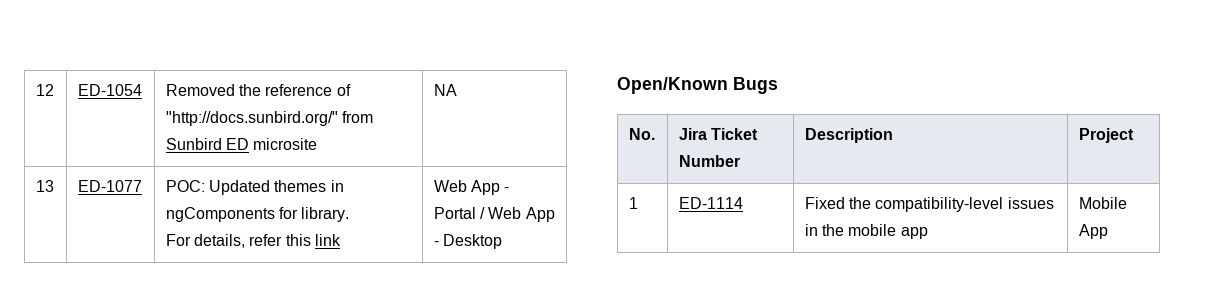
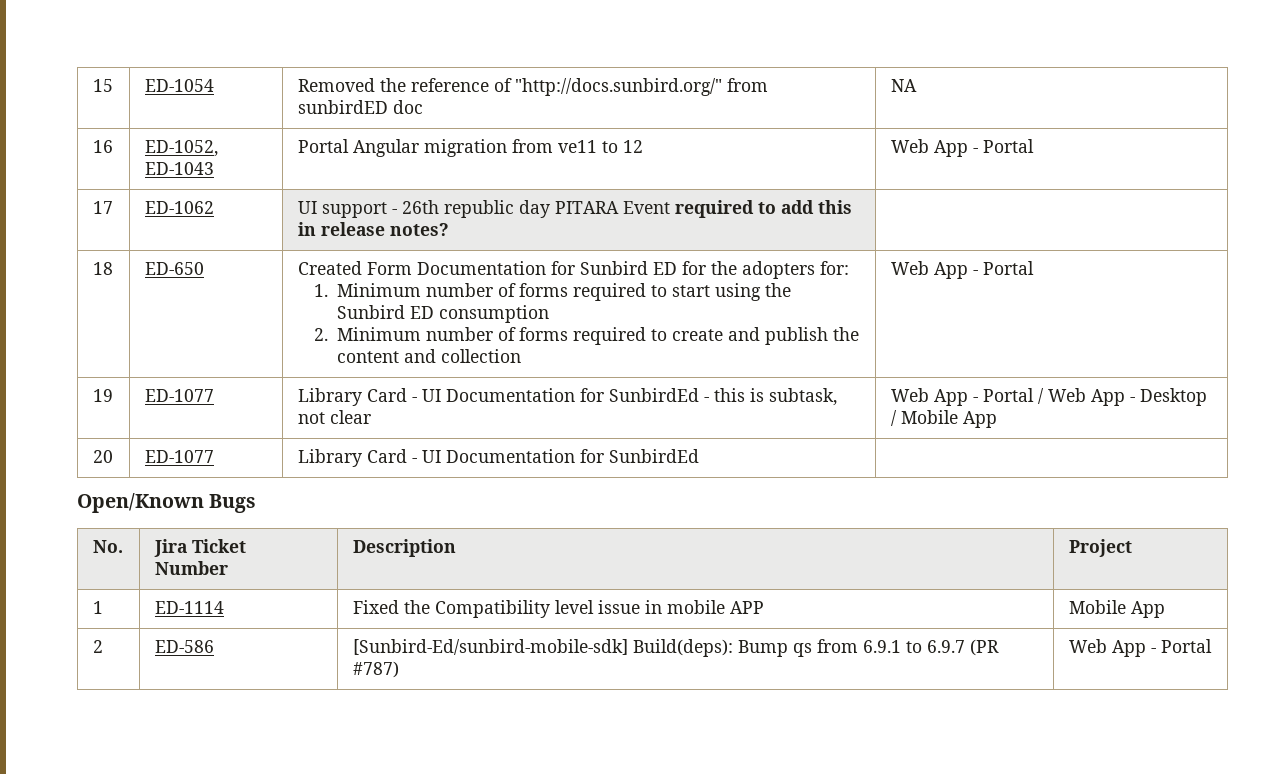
[35,84,54,96] 12 -> [92,79,113,92] 15
[165,138,318,150] [433,84,457,96] [35,180,54,192] [77,180,142,192] [165,180,344,195] [165,207,350,222] [165,234,341,248] Sunbird ED microsite | NA // 13 | ED-1077 | POC: Updated themes in ngComponents for library. // For details, refer this link -> [297,100,423,114] [890,79,917,92] [92,140,113,153] [144,140,218,157] [144,162,214,175] [297,139,643,157] [890,139,1034,157] [92,201,113,214] [144,201,214,214] [297,200,852,218] [297,222,449,236] [92,262,113,275] [144,262,204,275] [297,261,849,279] [313,283,791,301] [336,305,549,323] [313,327,859,345] [336,349,521,363] [890,261,1034,279] [92,389,113,402] [144,389,214,402] [297,388,837,406] [297,410,371,424] sunbirdED doc | NA // 16 | ED-1052, ED-1043 | Portal Angular migration from ve11 to 12 | Web App - Portal // 17 | ED-1062 | UI support - 26th republic day PITARA Event required to add this in release notes? | // 18 | ED-650 | Created Form Documentation for Sunbird ED for the adopters for: // 1. Minimum number of forms required to start using the Sunbird ED consumption // 2. Minimum number of forms required to create and publish the content and collection | Web App - Portal // 19 | ED-1077 | Library Card - UI Documentation for SunbirdEd - this is subtask, not clear
(502, 241) none -> [890,410,997,428] [92,450,113,463] [144,450,214,463] [297,449,699,467] / Mobile App // 20 | ED-1077 | Library Card - UI Documentation for SunbirdEd |
[875,197,1054,212] [804,224,928,239] [1078,197,1127,209] [1078,224,1108,239] compatibility-level issues in the mobile app | Mobile App -> [434,600,764,618] [1068,600,1165,618] [92,640,103,653] [154,640,214,653] [352,639,999,657] [352,661,399,678] [1068,639,1212,657] Compatibility level issue in mobile APP | Mobile App // 2 | ED-586 | [Sunbird-Ed/sunbird-mobile-sdk] Build(deps): Bump qs from 6.9.1 to 6.9.7 (PR #787) | Web App - Portal

